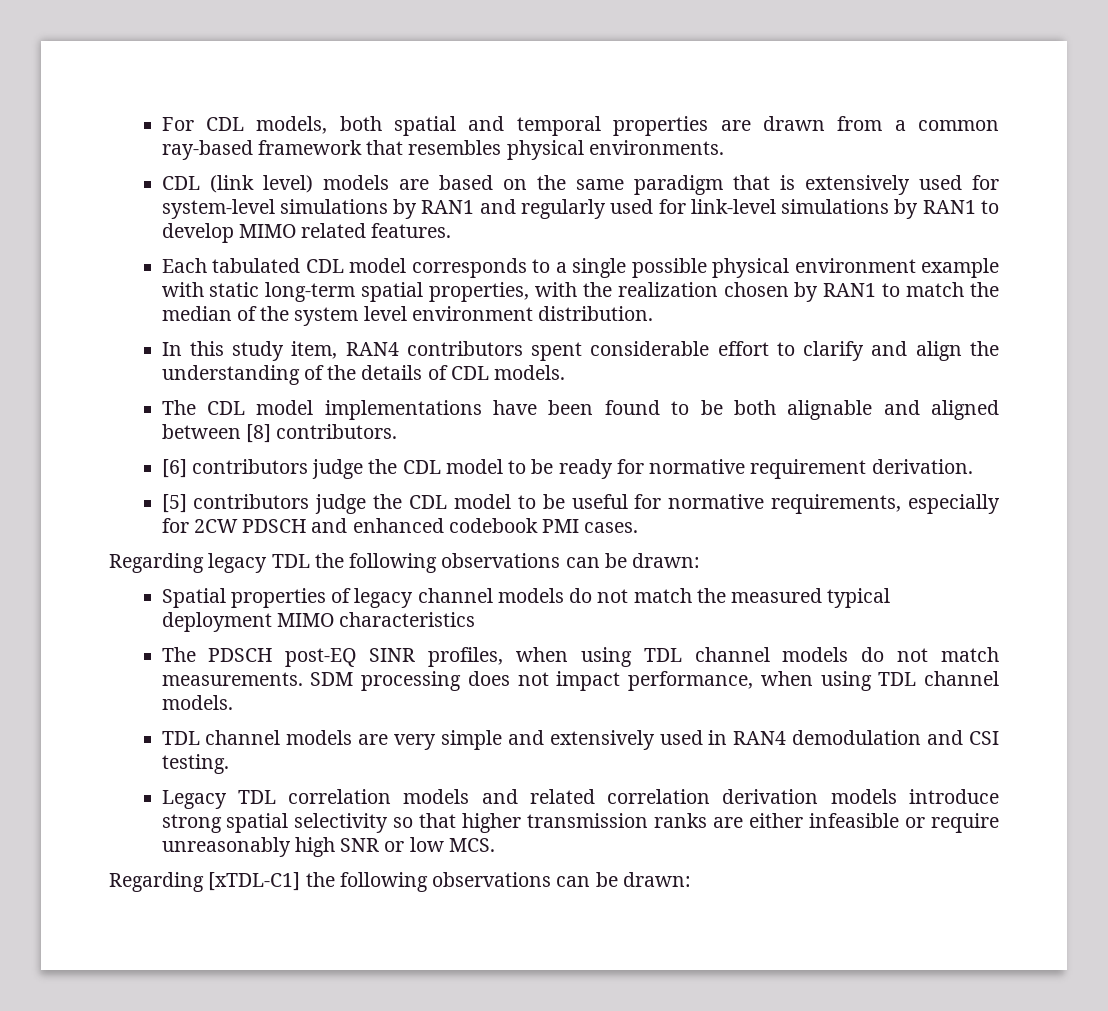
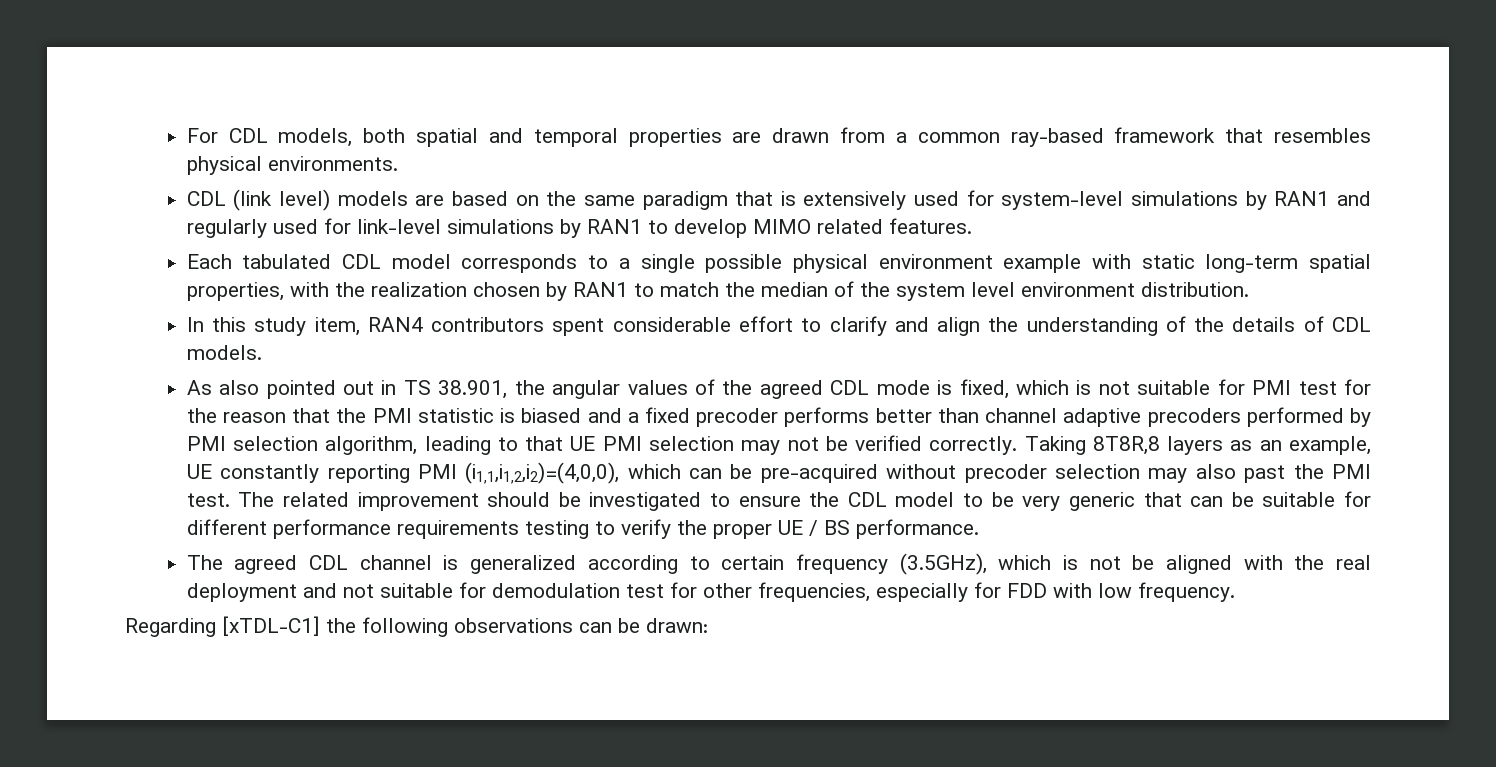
[161,400,999,420] [161,424,398,443] [161,459,973,479] [161,494,1000,514] [161,518,639,533] [109,553,701,573] [161,588,891,608] [161,612,476,632] [161,647,999,667] [161,671,999,691] [161,695,233,710] [161,730,999,750] [161,754,229,774] [161,789,999,809] [161,813,999,833] [161,837,495,857] The CDL model implementations have been found to be both alignable and aligned between [8] contributors. // [6] contributors judge the CDL model to be ready for normative requirement derivation. // [5] contributors judge the CDL model to be useful for normative requirements, especially for 2CW PDSCH and enhanced codebook PMI cases. // Regarding legacy TDL the following observations can be drawn: // Spatial properties of legacy channel models do not match the measured typical deployment MIMO characteristics // The PDSCH post-EQ SINR profiles, when using TDL channel models do not match measurements. SDM processing does not impact performance, when using TDL channel models. // TDL channel models are very simple and extensively used in RAN4 demodulation and CSI testing. // Legacy TDL correlation models and related correlation derivation models introduce strong spatial selectivity so that higher transmission ranks are either infeasible or require unreasonably high SNR or low MCS. -> [186,379,1372,399] [186,407,1372,427] [186,435,1371,455] [186,462,1371,484] [186,491,1371,511] [186,519,979,539] [186,553,1371,575] [186,582,1235,602] As also pointed out in TS 38.901, the angular values of the agreed CDL mode is fixed, which is not suitable for PMI test for the reason that the PMI statistic is biased and a fixed precoder performs better than channel adaptive precoders performed by PMI selection algorithm, leading to that UE PMI selection may not be verified correctly. Taking 8T8R,8 layers as an example, UE constantly reporting PMI (i1,1,i1,2,i2)=(4,0,0), which can be pre-acquired without precoder selection may also past the PMI test. The related improvement should be investigated to ensure the CDL model to be very generic that can be suitable for different performance requirements testing to verify the proper UE / BS performance. // The agreed CDL channel is generalized according to certain frequency (3.5GHz), which is not be aligned with the real deployment and not suitable for demodulation test for other frequencies, especially for FDD with low frequency.

